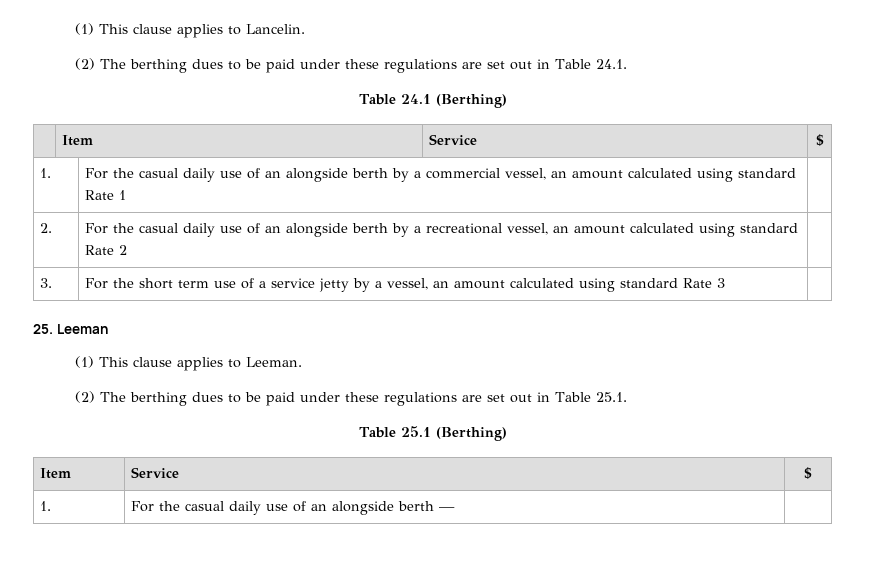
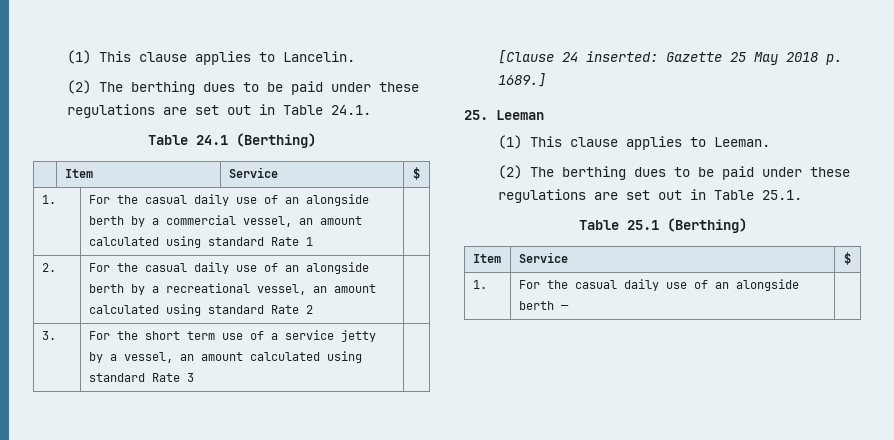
(726, 283) none -> [497,50,842,65] [497,73,546,87] // [Clause 24 inserted: Gazette 25 May 2018 p. 1689.]

